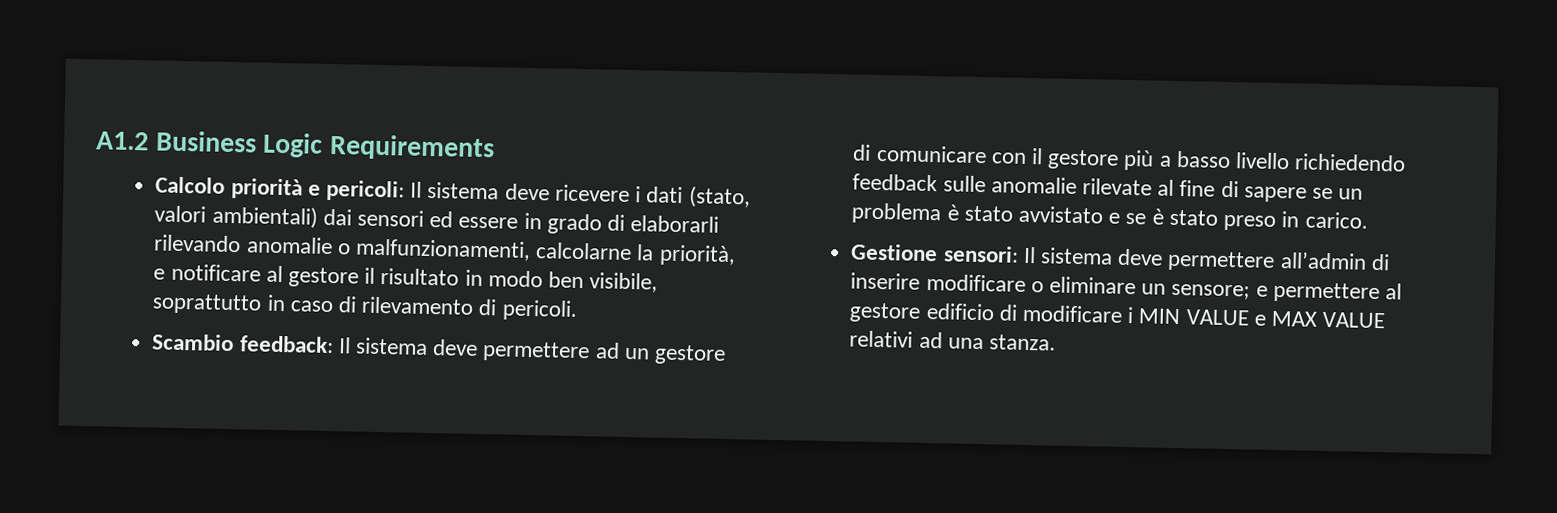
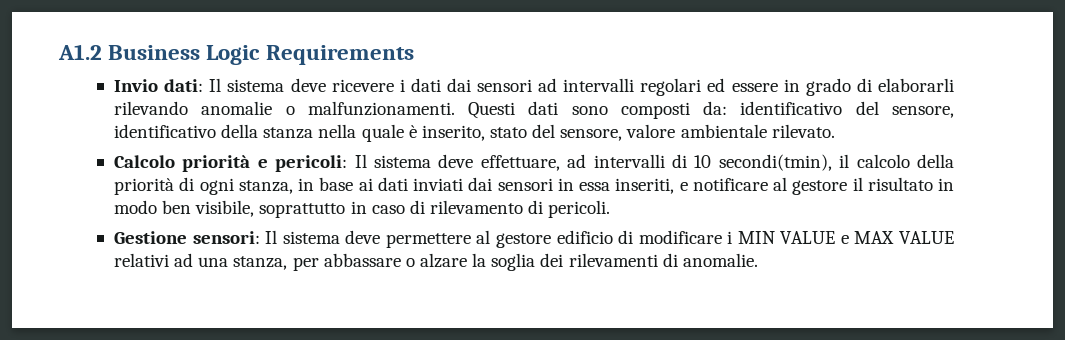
[155,176,406,202] Calcolo priorità e pericoli: -> [114,79,204,92] Invio dati:
[687,186,751,209] [154,205,425,229] (stato, valori ambientali) dai sensori -> [446,78,702,96] dai sensori ad intervalli regolari
[355,238,736,267] malfunzionamenti, calcolarne la priorità, -> [307,101,954,119] [114,124,835,142] [114,154,954,172] [114,177,675,195] malfunzionamenti. Questi dati sono composti da: identificativo del sensore, identificativo della stanza nella quale è inserito, stato del sensore, valore ambientale rilevato. // Calcolo priorità e pericoli: Il sistema deve effettuare, ad intervalli di 10 secondi(tmin), il calcolo della priorità di ogni stanza, in base ai dati inviati dai sensori in essa inseriti,
[152,333,727,365] [852,144,1407,172] [852,173,1364,203] [851,202,1368,231] // Scambio feedback: Il sistema deve permettere ad un gestore di comunicare con il gestore più a basso livello richiedendo feedback sulle anomalie rilevate al fine di sapere se un problema è stato avvistato e se è stato preso in carico. -> (611, 209) none
[1279,251,1390,271] [850,272,1380,304] all’admin di inserire modificare o eliminare un sensore; e permettere -> (471, 240) none
[989,334,1057,351] stanza. -> [233,253,758,271] stanza, per abbassare o alzare la soglia dei rilevamenti di anomalie.

